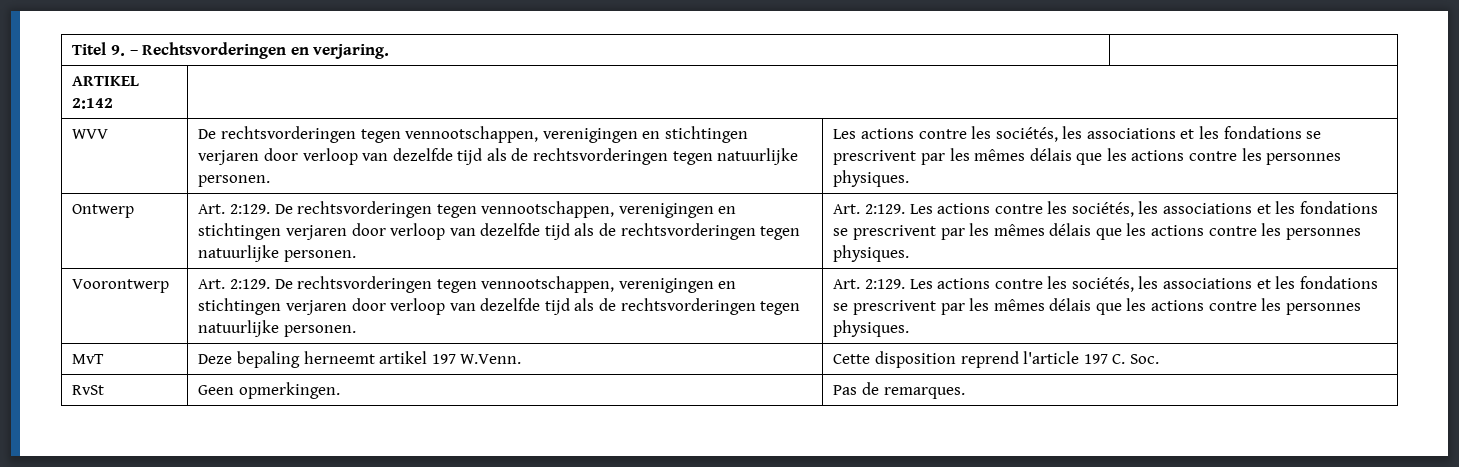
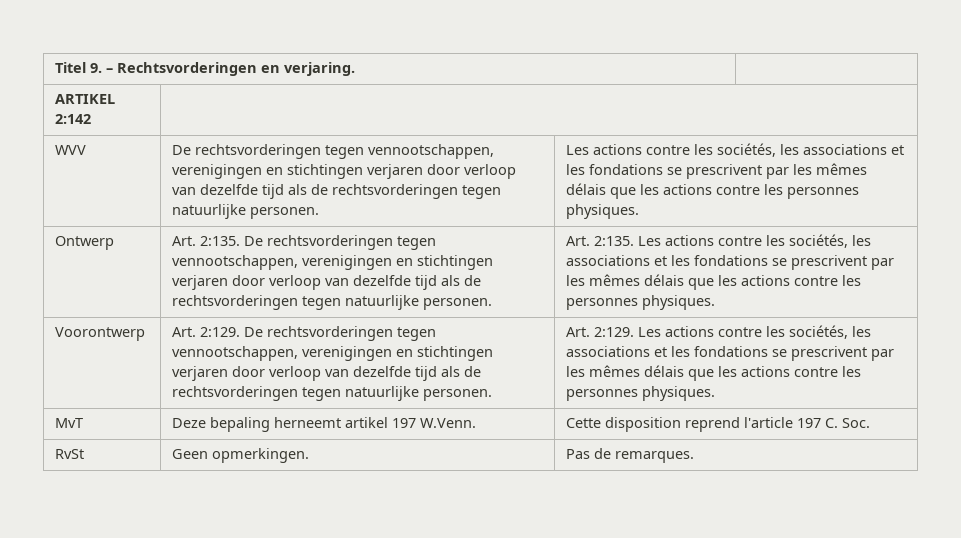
[229,204,270,214] 2:129. -> [200,236,241,246] 2:135.
[864,204,905,214] 2:129. -> [594,236,635,246] 2:135.

